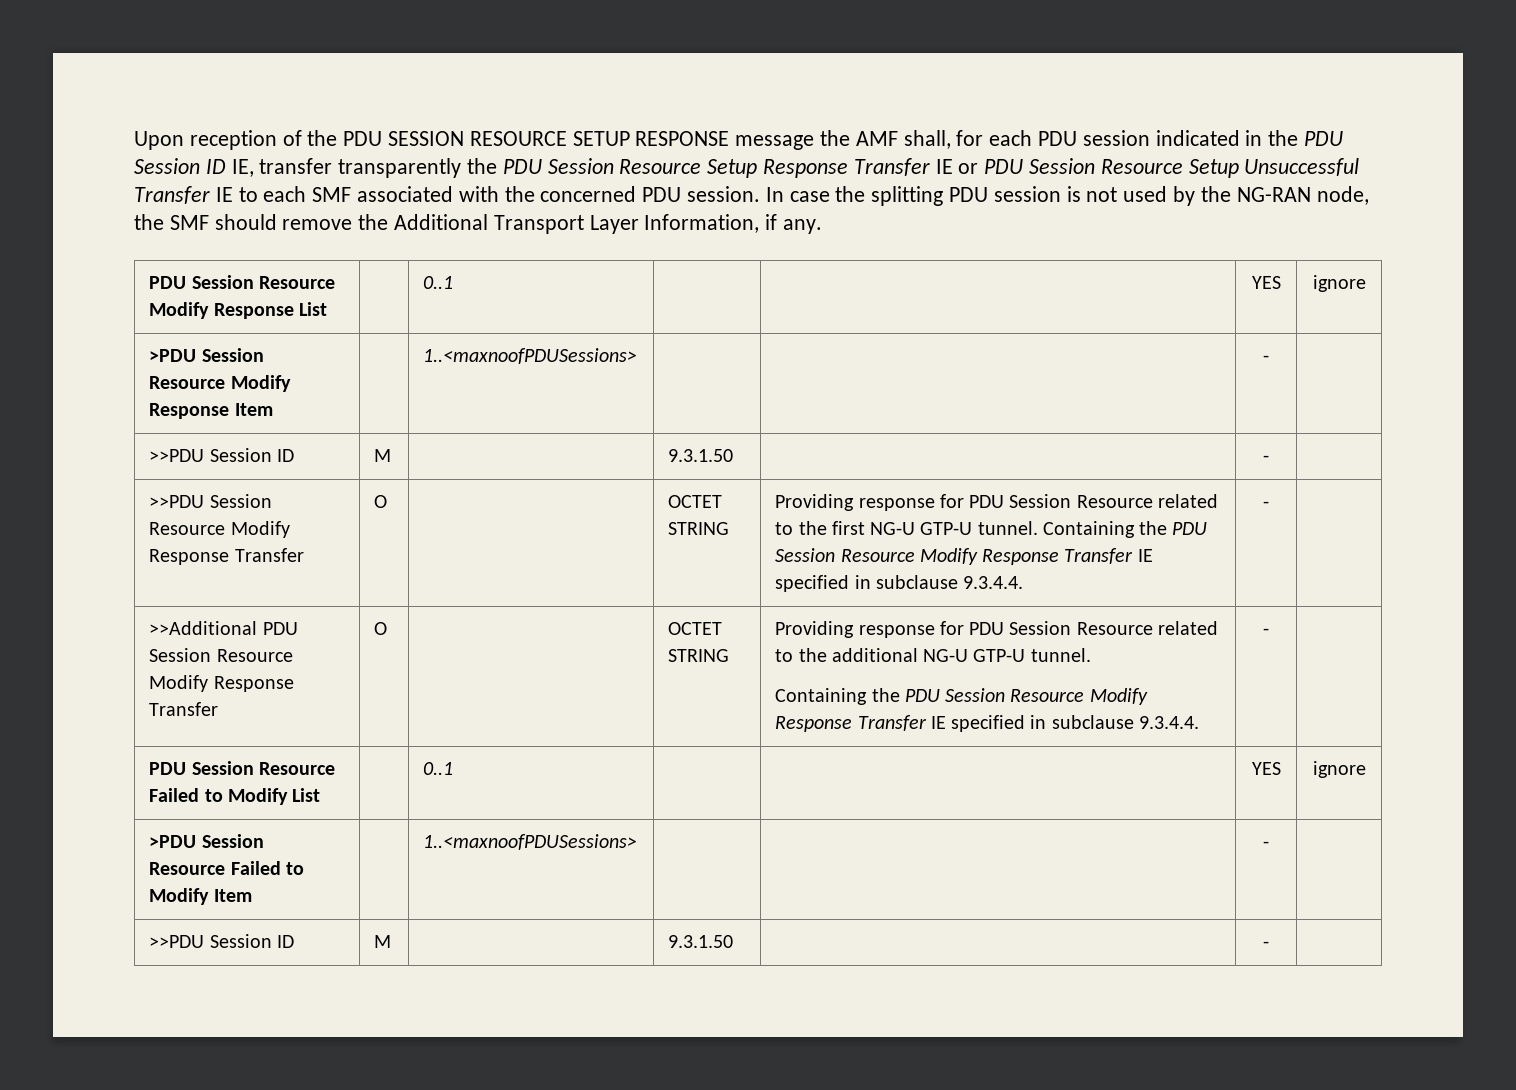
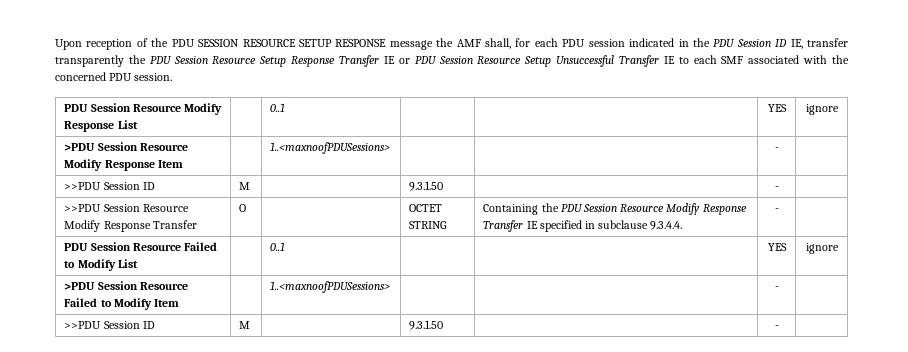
[765,186,1369,206] [134,214,823,234] In case the splitting PDU session is not used by the NG-RAN node, the SMF should remove the Additional Transport Layer Information, if any. -> (173, 77) none
[775,494,1218,511] [775,521,1208,538] [775,548,1153,565] [775,575,1024,592] [1263,501,1269,508] [149,621,298,635] [149,648,293,662] [149,675,294,692] [149,702,219,716] [374,622,388,635] [668,622,723,635] [668,649,730,662] [775,621,1218,638] [775,648,1091,662] Providing response for PDU Session Resource related to the first NG-U GTP-U tunnel. Containing the PDU Session Resource Modify Response Transfer IE specified in subclause 9.3.4.4. | - | // >>Additional PDU Session Resource Modify Response Transfer | O | | OCTET STRING | Providing response for PDU Session Resource related to the additional NG-U GTP-U tunnel. // -> (448, 225) none

